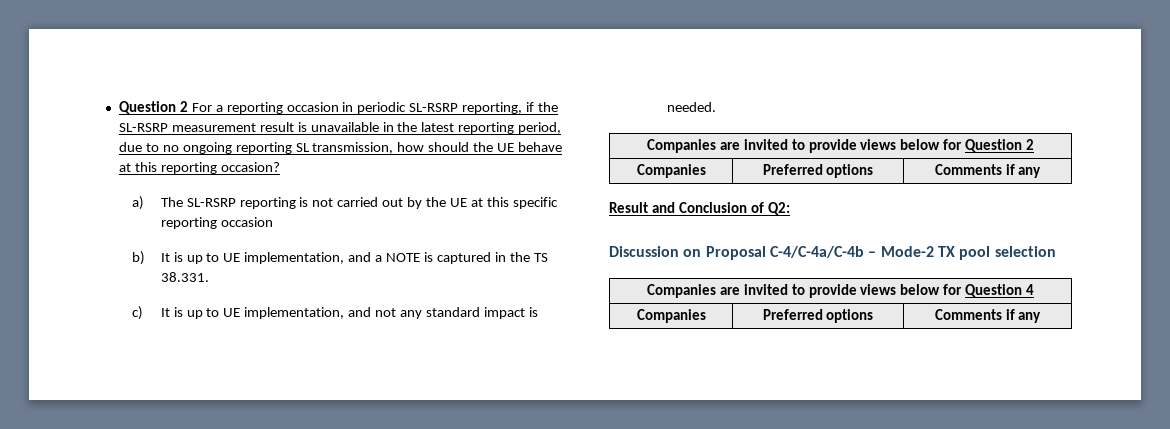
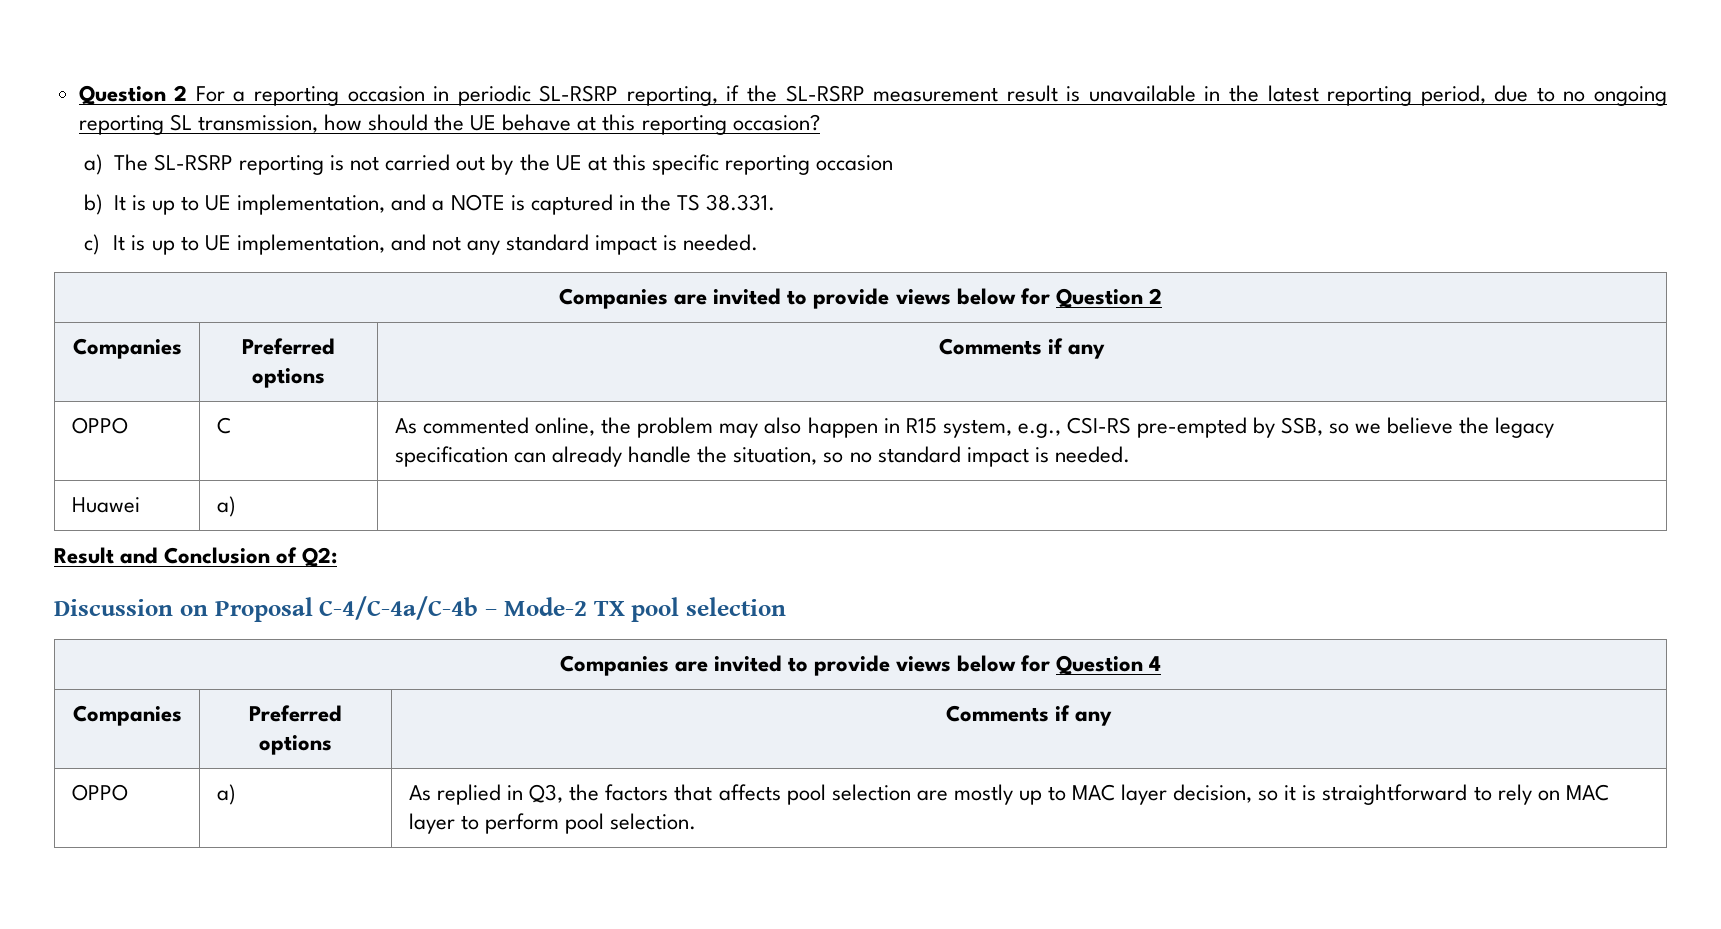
(1042, 172) none -> [71,417,128,434] [216,417,231,434] [394,417,1555,438] [394,446,1130,467] [71,497,140,513] [216,496,236,517] // OPPO | C | As commented online, the problem may also happen in R15 system, e.g., CSI-RS pre-empted by SSB, so we believe the legacy specification can already handle the situation, so no standard impact is needed. // Huawei | a) |
(1042, 317) none -> [71,784,128,801] [216,784,236,805] [408,784,1609,805] [408,813,697,834] // OPPO | a) | As replied in Q3, the factors that affects pool selection are mostly up to MAC layer decision, so it is straightforward to rely on MAC layer to perform pool selection.

